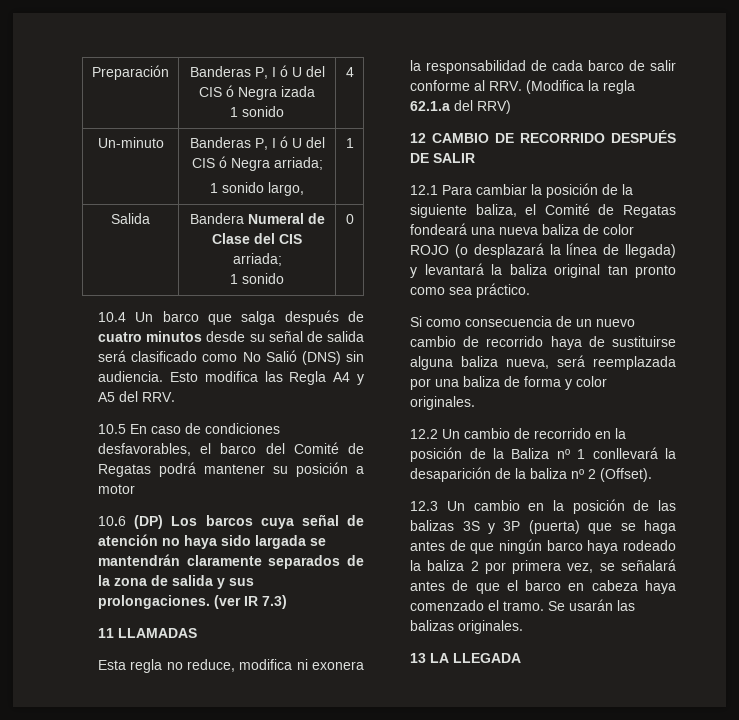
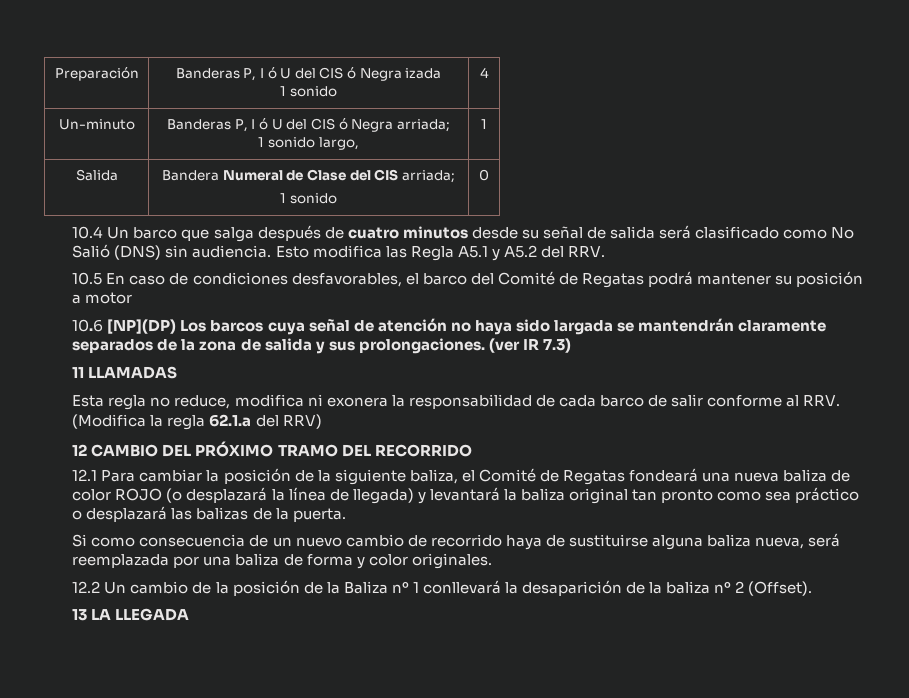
[333,372,364,385] [98,392,116,402] A4 y A5 -> [457,245,537,261] A5.1 y A5.2
[134,515,164,529] (DP) -> [107,319,177,334] [NP](DP)
[495,130,676,143] [410,153,476,163] DE RECORRIDO DESPUÉS DE SALIR -> [162,441,472,457] DEL PRÓXIMO TRAMO DEL RECORRIDO
[476,283,531,298] práctico. -> [795,487,860,503] [72,506,346,522] práctico o desplazará las balizas de la puerta.
[534,428,612,439] recorrido en -> (212, 588) none
[410,499,676,514] [410,520,676,534] [410,539,676,554] [410,559,676,574] [410,580,676,594] [410,599,636,611] [410,620,524,634] // 12.3 Un cambio en la posición de las balizas 3S y 3P (puerta) que se haga antes de que ningún barco haya rodeado la baliza 2 por primera vez, se señalará antes de que el barco en cabeza haya comenzado el tramo. Se usarán las balizas originales. -> (813, 588) none

